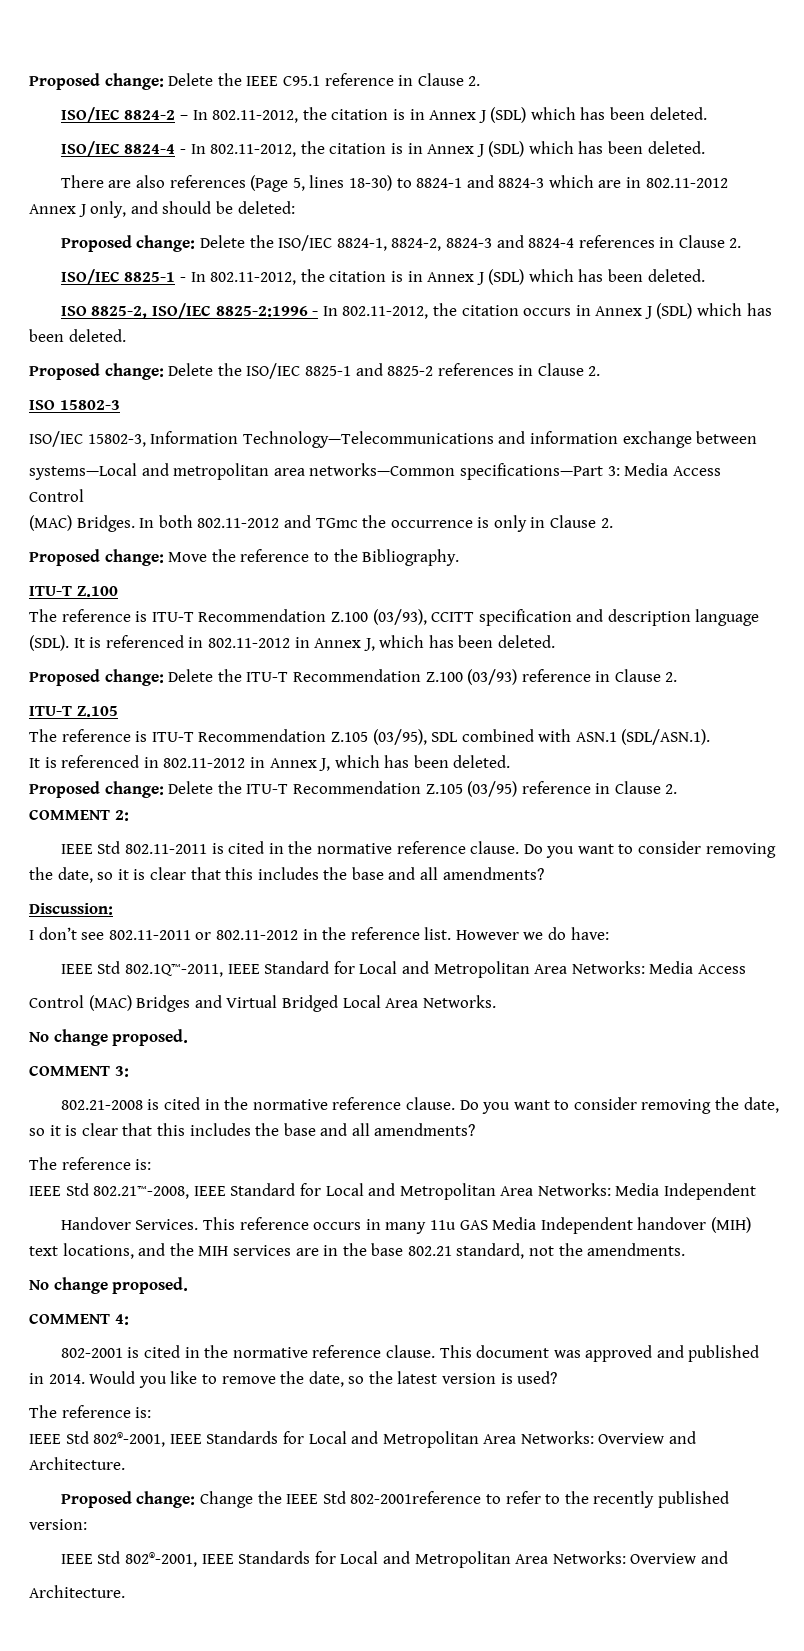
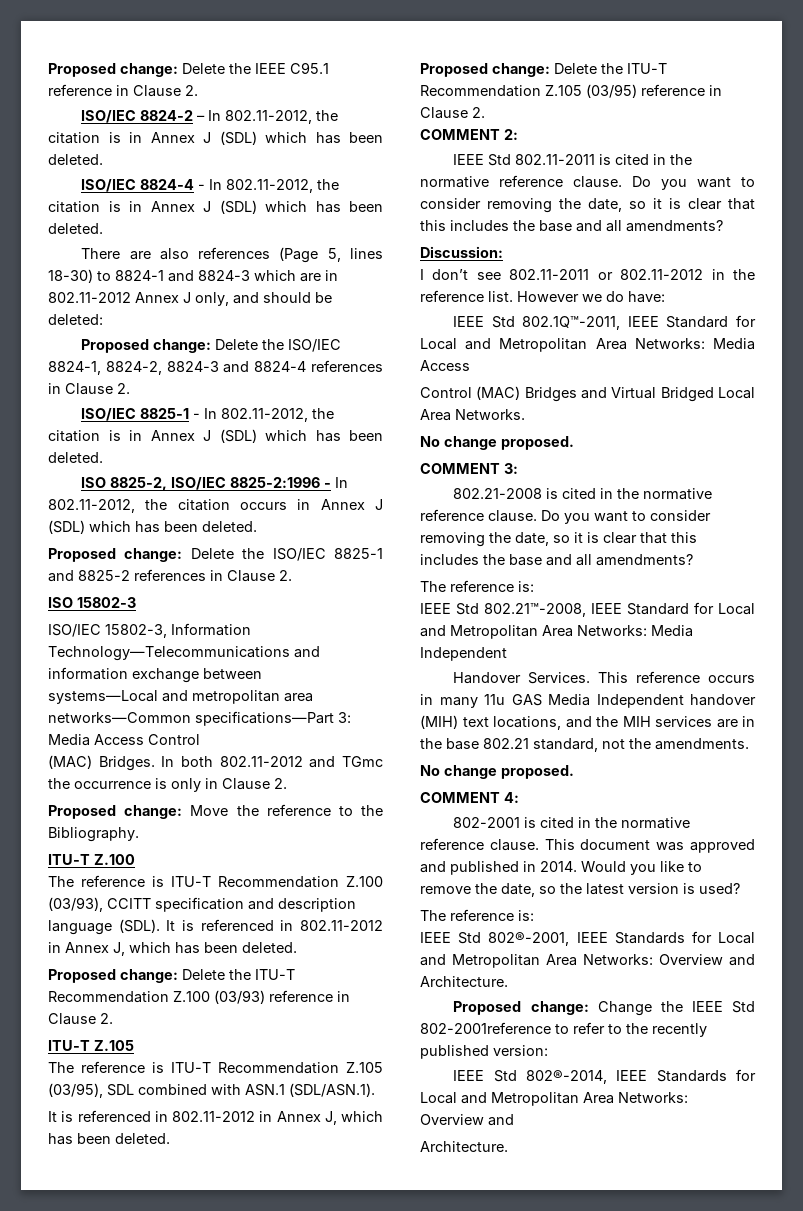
[124,1552,197,1567] 802®-2001, -> [526,1070,608,1084] 802®-2014,

